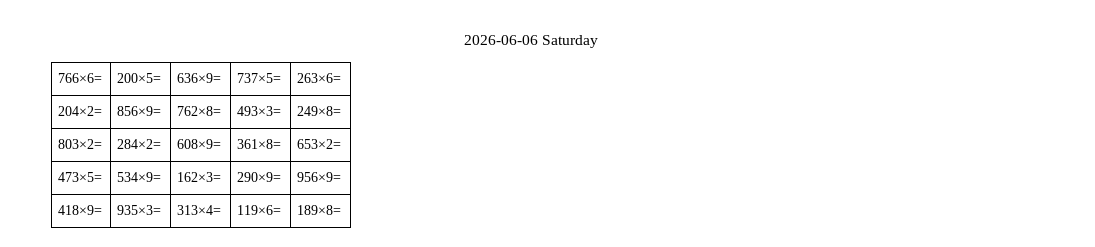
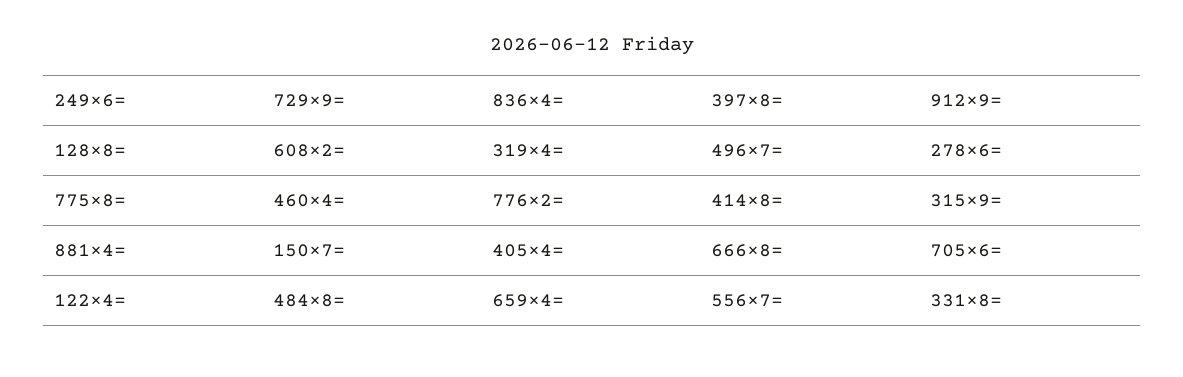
[463,35,599,48] [58,73,103,83] [117,73,162,83] [177,73,222,83] [237,73,282,83] [297,73,342,83] [58,106,103,116] [117,106,162,116] [177,106,222,116] [237,106,282,116] [297,106,342,116] [58,139,103,149] [117,139,162,149] [177,139,222,149] [237,139,282,149] [297,139,342,149] [58,172,103,182] [117,172,162,182] [177,172,222,182] [237,172,282,182] [297,172,342,182] [58,205,103,215] [117,205,162,215] [177,205,222,215] [237,205,282,215] [297,205,342,215] 2026-06-06 Saturday // 766×6= | 200×5= | 636×9= | 737×5= | 263×6= // 204×2= | 856×9= | 762×8= | 493×3= | 249×8= // 803×2= | 284×2= | 608×9= | 361×8= | 653×2= // 473×5= | 534×9= | 162×3= | 290×9= | 956×9= // 418×9= | 935×3= | 313×4= | 119×6= | 189×8= -> [489,36,694,55] [53,94,126,107] [272,94,345,107] [491,94,564,107] [710,94,783,107] [929,94,1002,107] [53,144,126,157] [272,144,345,157] [491,144,564,157] [710,144,783,157] [929,144,1002,157] [53,194,126,207] [272,194,345,207] [491,194,564,207] [710,194,783,207] [929,194,1002,207] [53,244,126,257] [272,244,345,257] [491,244,564,257] [710,244,783,257] [929,244,1002,257] [53,294,126,306] [272,294,345,307] [491,294,564,307] [710,294,783,307] [929,294,1002,307] 2026-06-12 Friday // 249×6= | 729×9= | 836×4= | 397×8= | 912×9= // 128×8= | 608×2= | 319×4= | 496×7= | 278×6= // 775×8= | 460×4= | 776×2= | 414×8= | 315×9= // 881×4= | 150×7= | 405×4= | 666×8= | 705×6= // 122×4= | 484×8= | 659×4= | 556×7= | 331×8=

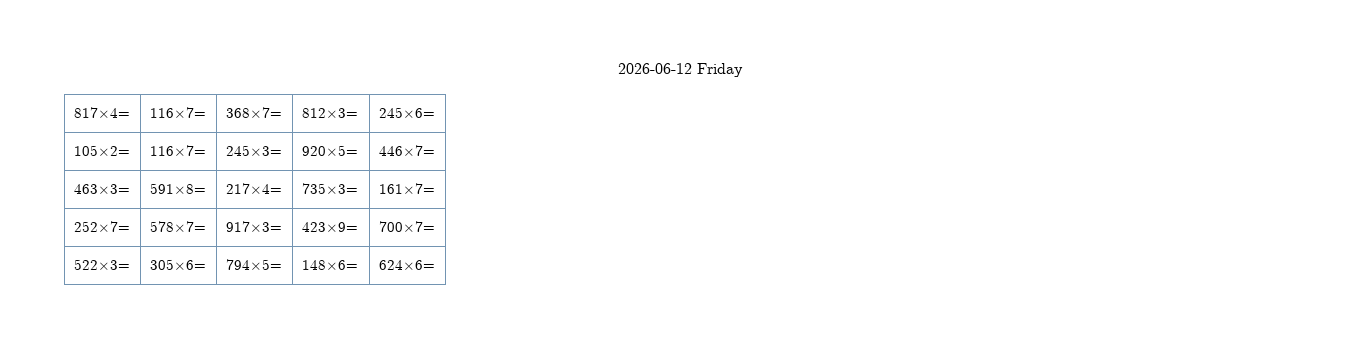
[53,94,126,107] [272,94,345,107] [491,94,564,107] [710,94,783,107] [929,94,1002,107] [53,144,126,157] [272,144,345,157] [491,144,564,157] [710,144,783,157] [929,144,1002,157] [53,194,126,207] [272,194,345,207] [491,194,564,207] [710,194,783,207] [929,194,1002,207] [53,244,126,257] [272,244,345,257] [491,244,564,257] [710,244,783,257] [929,244,1002,257] [53,294,126,306] [272,294,345,307] [491,294,564,307] [710,294,783,307] [929,294,1002,307] 249×6= | 729×9= | 836×4= | 397×8= | 912×9= // 128×8= | 608×2= | 319×4= | 496×7= | 278×6= // 775×8= | 460×4= | 776×2= | 414×8= | 315×9= // 881×4= | 150×7= | 405×4= | 666×8= | 705×6= // 122×4= | 484×8= | 659×4= | 556×7= | 331×8= -> [73,107,130,118] [149,107,206,118] [225,107,282,118] [301,108,358,118] [378,107,435,118] [73,145,130,156] [149,145,206,156] [225,145,282,156] [301,145,358,156] [378,145,435,156] [73,184,130,194] [149,183,206,194] [225,183,282,194] [301,183,358,194] [378,183,435,194] [73,221,130,232] [149,221,206,232] [225,221,282,232] [301,222,358,232] [378,221,435,232] [73,259,130,270] [149,259,206,270] [225,259,282,270] [301,260,358,270] [378,260,435,270] 817×4= | 116×7= | 368×7= | 812×3= | 245×6= // 105×2= | 116×7= | 245×3= | 920×5= | 446×7= // 463×3= | 591×8= | 217×4= | 735×3= | 161×7= // 252×7= | 578×7= | 917×3= | 423×9= | 700×7= // 522×3= | 305×6= | 794×5= | 148×6= | 624×6=

